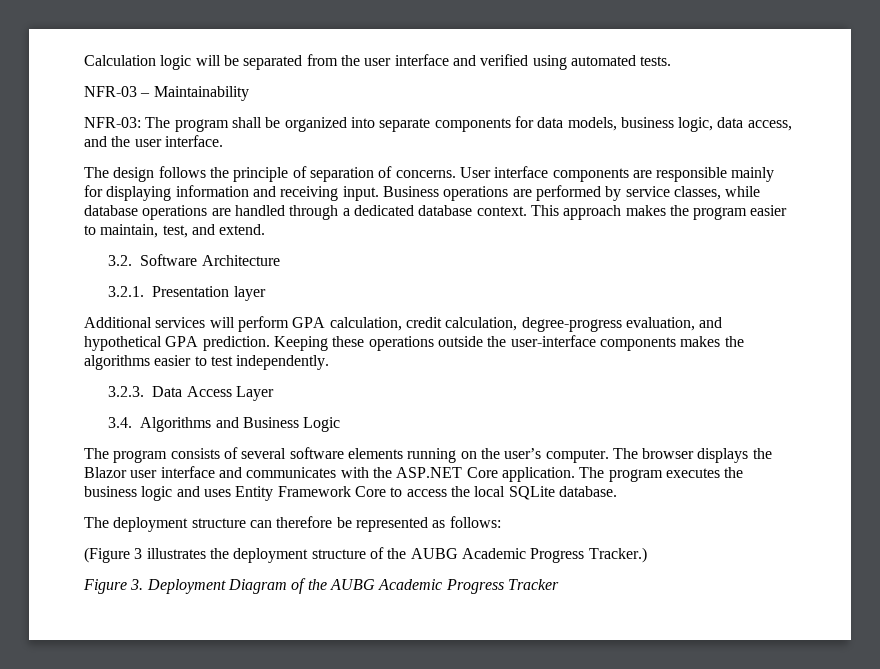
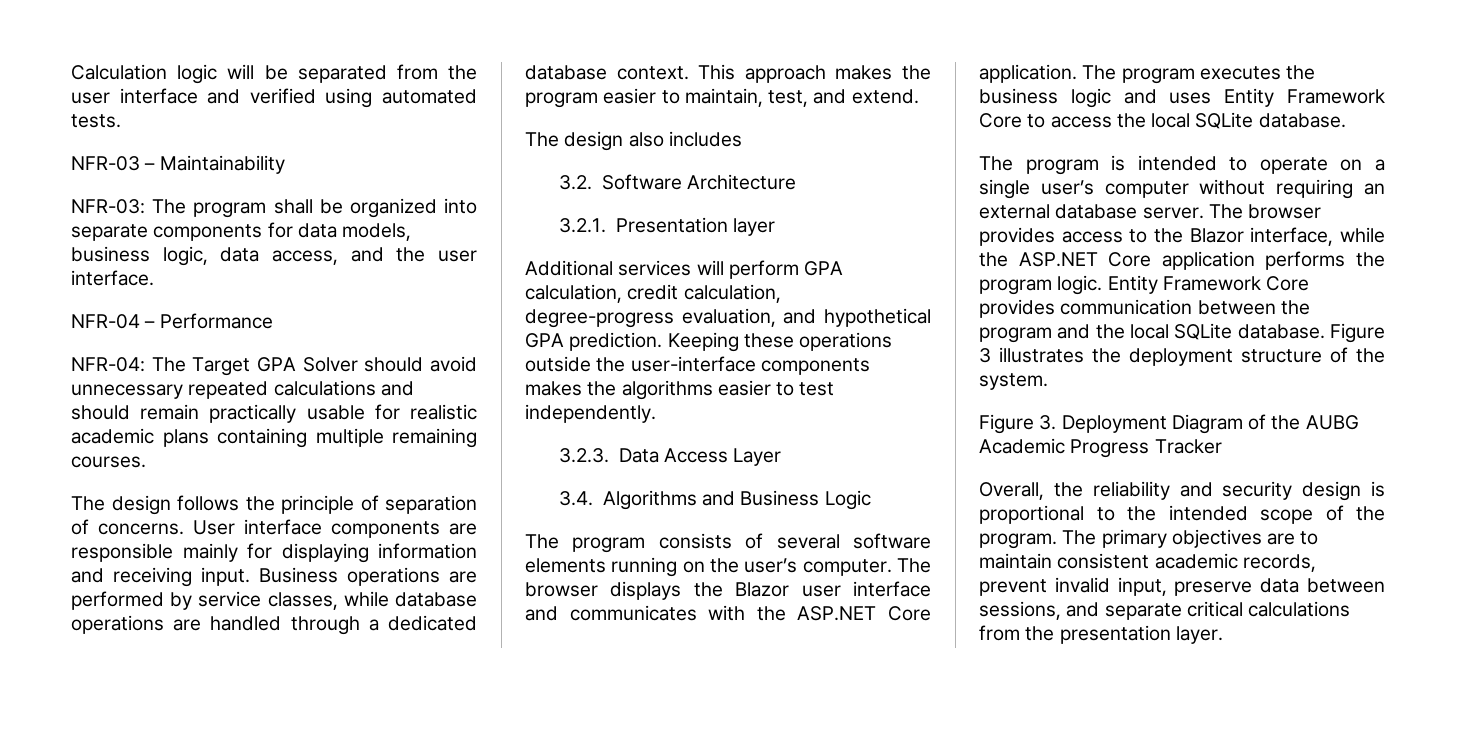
(223, 141) none -> [71,313,273,329] [71,356,477,376] [71,380,414,399] [71,404,477,423] [71,428,477,448] [71,456,146,468] // NFR-04 – Performance // NFR-04: The Target GPA Solver should avoid unnecessary repeated calculations and should remain practically usable for realistic academic plans containing multiple remaining courses.
(266, 229) none -> [525,131,742,151] // The design also includes
[113,516,501,532] [84,547,130,563] deployment structure can therefore be represented as follows: // (Figure -> [1025,155,1385,175] [979,179,1385,199] [979,204,1322,219] [979,227,1385,246] [979,251,1385,270] [979,275,1310,295] [979,299,1310,318] [979,323,1385,343] program is intended to operate on a single user’s computer without requiring an external database server. The browser provides access to the Blazor interface, while the ASP.NET Core application performs the program logic. Entity Framework Core provides communication between the program and the local SQLite database. Figure
[410,547,647,563] AUBG Academic Progress Tracker.) -> [979,373,1048,390] system.
(559, 584) none -> [979,481,1385,501] [979,505,1385,524] [979,529,1319,549] [979,553,1316,572] [979,577,1385,596] [979,601,1351,620] [979,625,1223,644] // Overall, the reliability and security design is proportional to the intended scope of the program. The primary objectives are to maintain consistent academic records, prevent invalid input, preserve data between sessions, and separate critical calculations from the presentation layer.

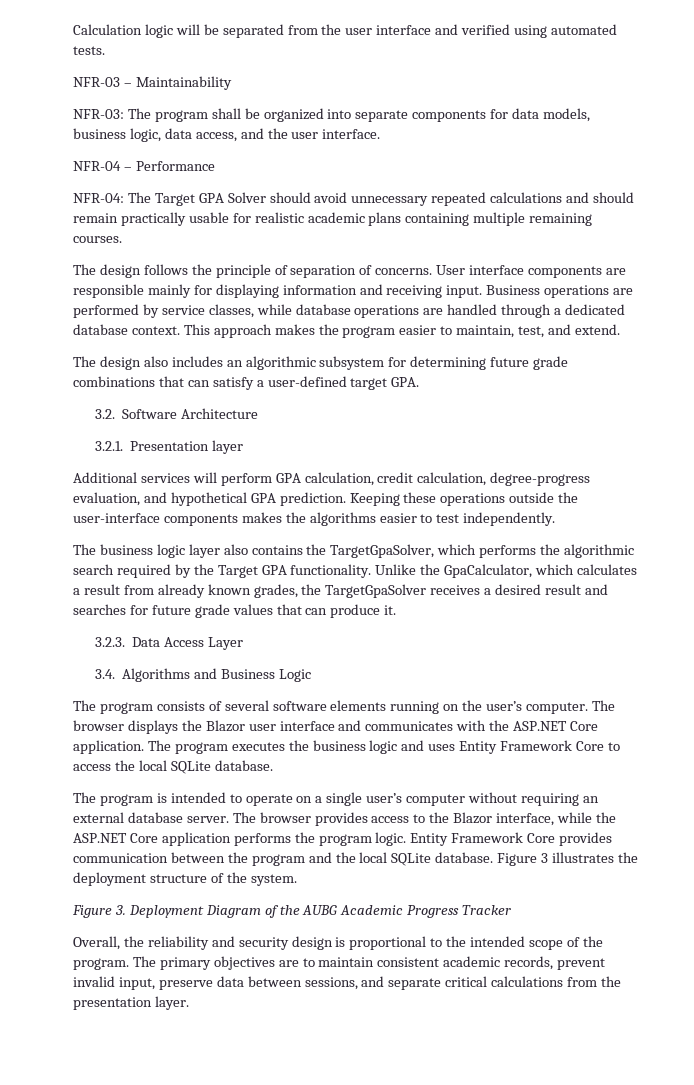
(742, 139) none -> [226,356,569,370] [73,376,420,390] an algorithmic subsystem for determining future grade combinations that can satisfy a user-defined target GPA.
(656, 413) none -> [73,544,635,558] [73,564,638,578] [73,584,608,598] [73,604,397,618] // The business logic layer also contains the TargetGpaSolver, which performs the algorithmic search required by the Target GPA functionality. Unlike the GpaCalculator, which calculates a result from already known grades, the TargetGpaSolver receives a desired result and searches for future grade values that can produce it.

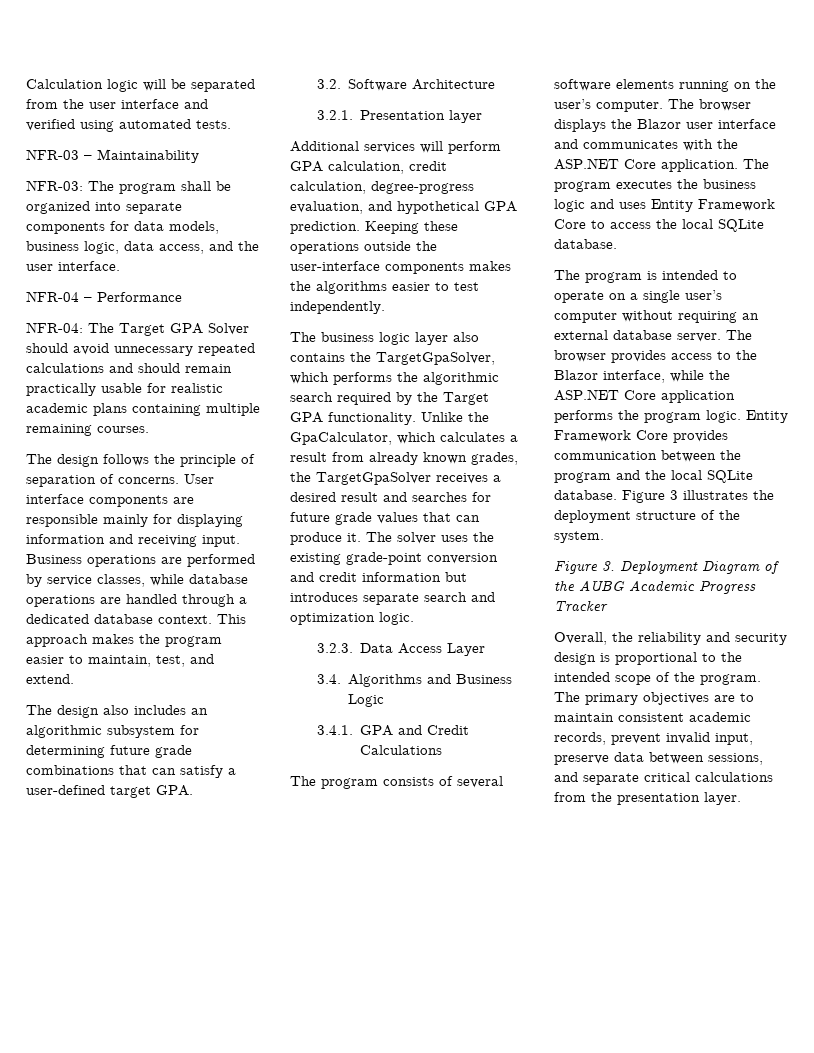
(397, 610) none -> [366,532,494,544] [290,552,498,565] [290,572,467,582] [290,592,495,605] [290,612,414,625] The solver uses the existing grade-point conversion and credit information but introduces separate search and optimization logic.
(312, 675) none -> [316,725,470,736] [360,745,443,755] // 3.4.1. GPA and Credit Calculations

